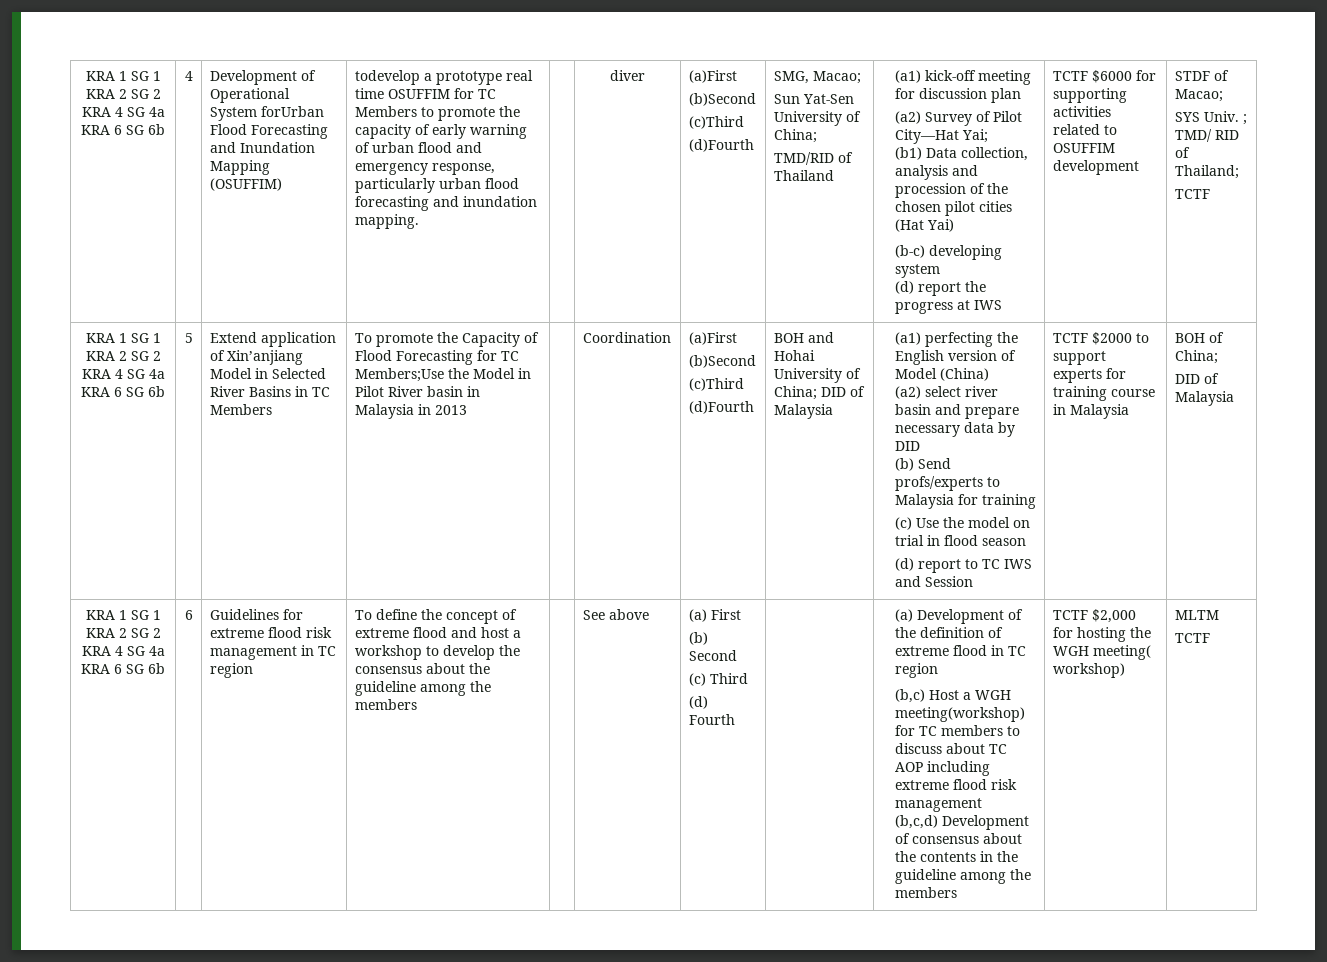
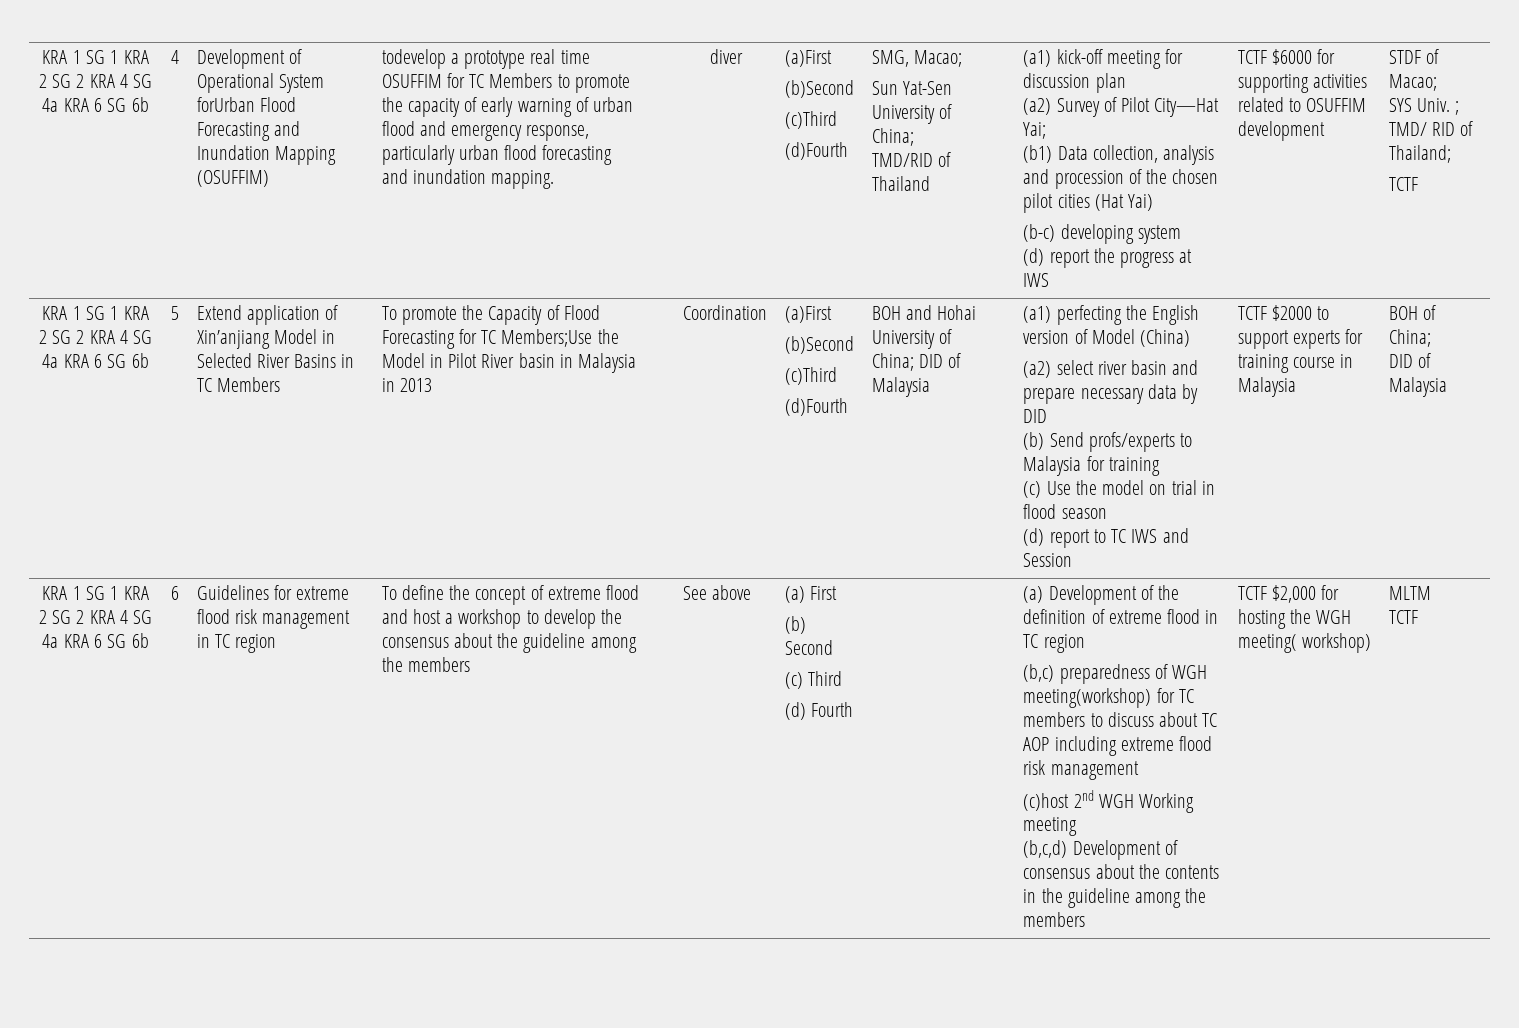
[929,690,972,700] Host a -> [1059,664,1168,684] preparedness of
(983, 805) none -> [1023,790,1195,813] [1023,817,1078,836] // (c)host 2nd WGH Working meeting

